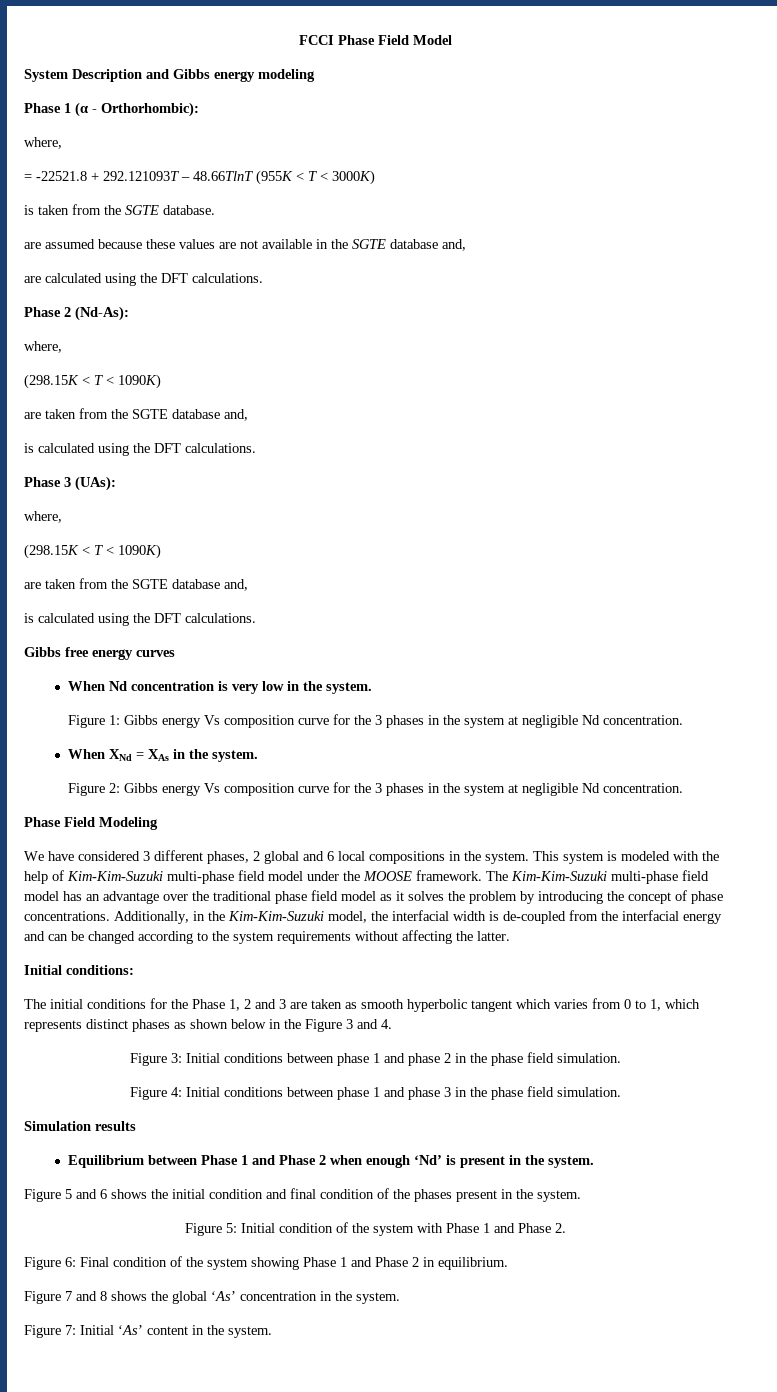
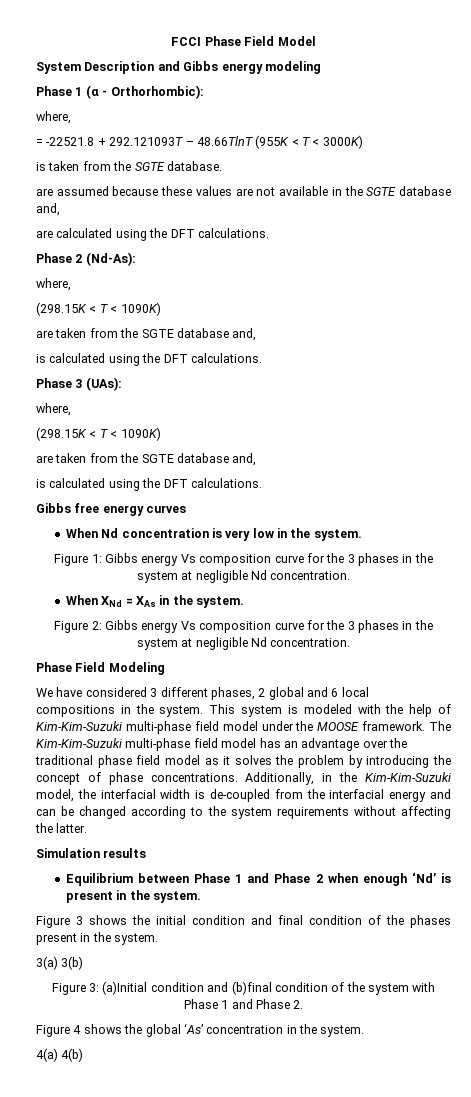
[24,965,134,975] [24,998,700,1012] [24,1019,392,1032] [129,1052,621,1066] [129,1086,621,1100] // Initial conditions: // The initial conditions for the Phase 1, 2 and 3 are taken as smooth hyperbolic tangent which varies from 0 to 1, which represents distinct phases as shown below in the Figure 3 and 4. // Figure 3: Initial conditions between phase 1 and phase 2 in the phase field simulation. // Figure 4: Initial conditions between phase 1 and phase 3 in the phase field simulation. -> (88, 828) none
[65,1189,107,1199] 5 and 6 -> [76,916,83,925] 3
[184,1223,275,1236] // Figure 5: Initial -> [36,956,84,970] [51,981,272,995] // 3(a) 3(b) // Figure 3: (a)Initial condition and (b)final
[65,1256,508,1270] [24,1291,107,1304] 6: Final condition of the system showing Phase 1 and Phase 2 in equilibrium. // Figure 7 and 8 -> [73,1025,82,1034] 4
[24,1325,272,1338] Figure 7: Initial ‘As’ content in the system. -> [36,1048,84,1062] 4(a) 4(b)

